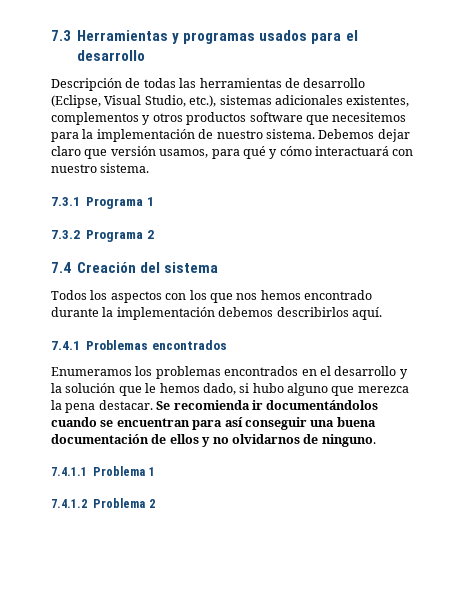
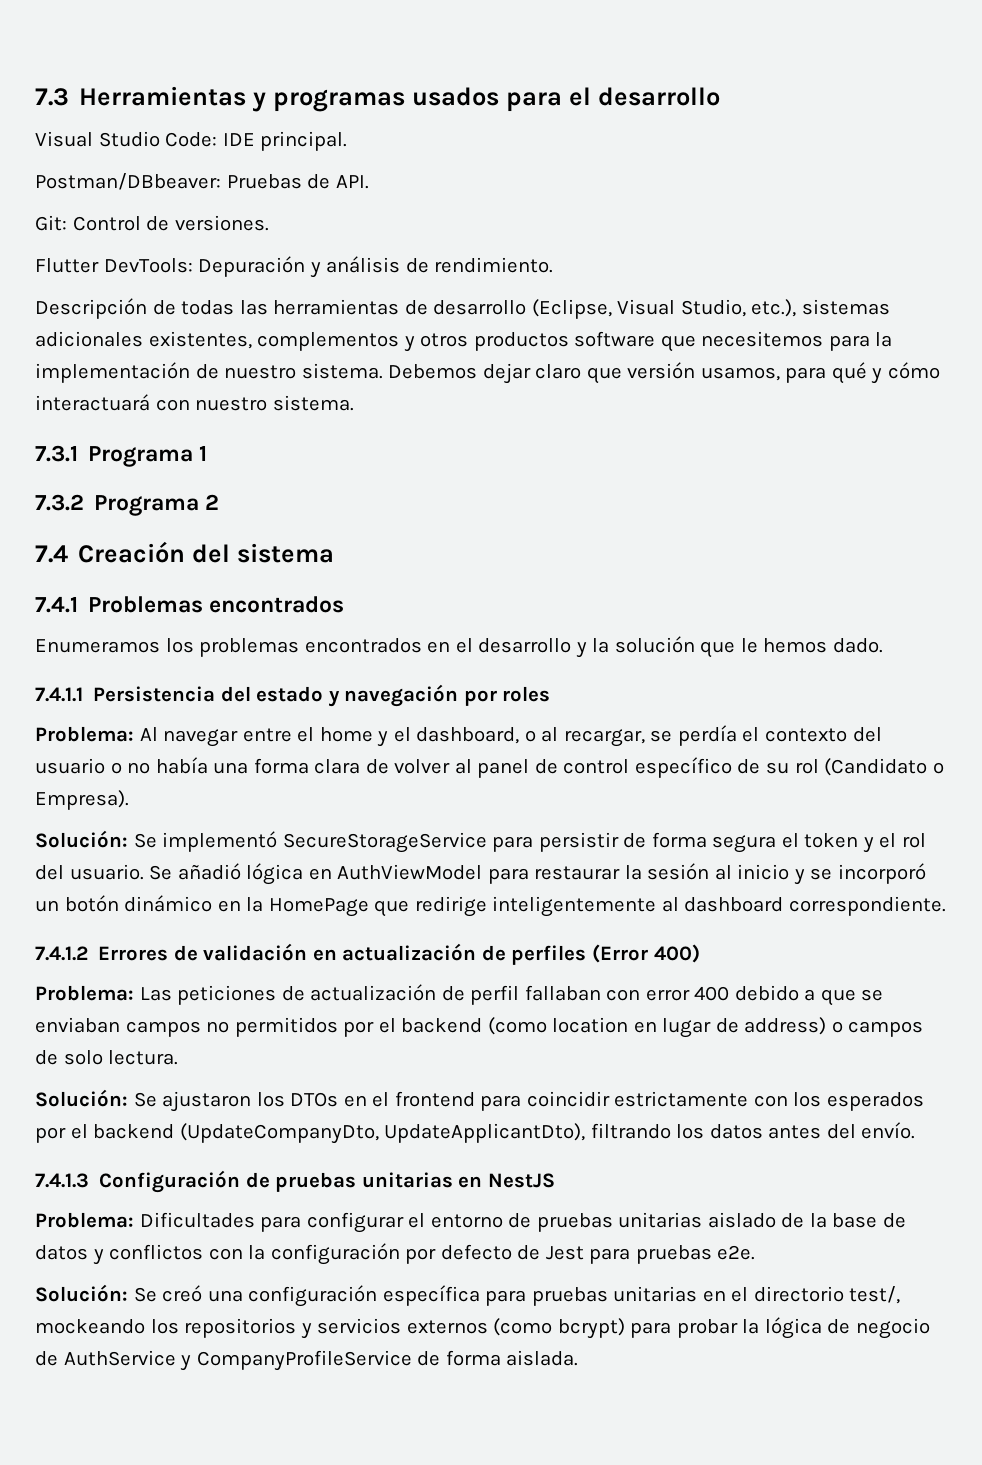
(146, 55) none -> [35,131,348,151] [35,173,369,190] [35,215,269,231] [35,256,554,278] // Visual Studio Code: IDE principal. // Postman/DBbeaver: Pruebas de API. // Git: Control de versiones. // Flutter DevTools: Depuración y análisis de rendimiento.
[51,290,372,303] [51,307,382,320] // Todos los aspectos con los que nos hemos encontrado durante la implementación debemos describirlos aquí. -> (335, 553) none
[202,383,409,396] [51,400,379,413] [51,417,376,430] [51,434,376,447] [51,466,155,476] [51,498,155,508] dado, si hubo alguno que merezca la pena destacar. Se recomienda ir documentándolos cuando se encuentran para así conseguir una buena documentación de ellos y no olvidarnos de ninguno. // 7.4.1.1 Problema 1 // 7.4.1.2 Problema 2 -> [832,638,883,653] [35,684,551,707] [35,725,882,747] [35,757,944,778] [35,790,129,810] [35,830,926,853] [35,863,927,885] [35,895,946,917] [35,943,700,965] [35,984,884,1006] [35,1017,924,1038] [35,1050,179,1065] [35,1089,924,1112] [35,1122,916,1144] [35,1170,555,1193] [35,1212,906,1233] [35,1243,756,1265] [35,1284,901,1307] [35,1317,930,1339] [35,1350,579,1371] dado. // 7.4.1.1 Persistencia del estado y navegación por roles // Problema: Al navegar entre el home y el dashboard, o al recargar, se perdía el contexto del usuario o no había una forma clara de volver al panel de control específico de su rol (Candidato o Empresa). // Solución: Se implementó SecureStorageService para persistir de forma segura el token y el rol del usuario. Se añadió lógica en AuthViewModel para restaurar la sesión al inicio y se incorporó un botón dinámico en la HomePage que redirige inteligentemente al dashboard correspondiente. // 7.4.1.2 Errores de validación en actualización de perfiles (Error 400) // Problema: Las peticiones de actualización de perfil fallaban con error 400 debido a que se enviaban campos no permitidos por el backend (como location en lugar de address) o campos de solo lectura. // Solución: Se ajustaron los DTOs en el frontend para coincidir estrictamente con los esperados por el backend (UpdateCompanyDto, UpdateApplicantDto), filtrando los datos antes del envío. // 7.4.1.3 Configuración de pruebas unitarias en NestJS // Problema: Dificultades para configurar el entorno de pruebas unitarias aislado de la base de datos y conflictos con la configuración por defecto de Jest para pruebas e2e. // Solución: Se creó una configuración específica para pruebas unitarias en el directorio test/, mockeando los repositorios y servicios externos (como bcrypt) para probar la lógica de negocio de AuthService y CompanyProfileService de forma aislada.

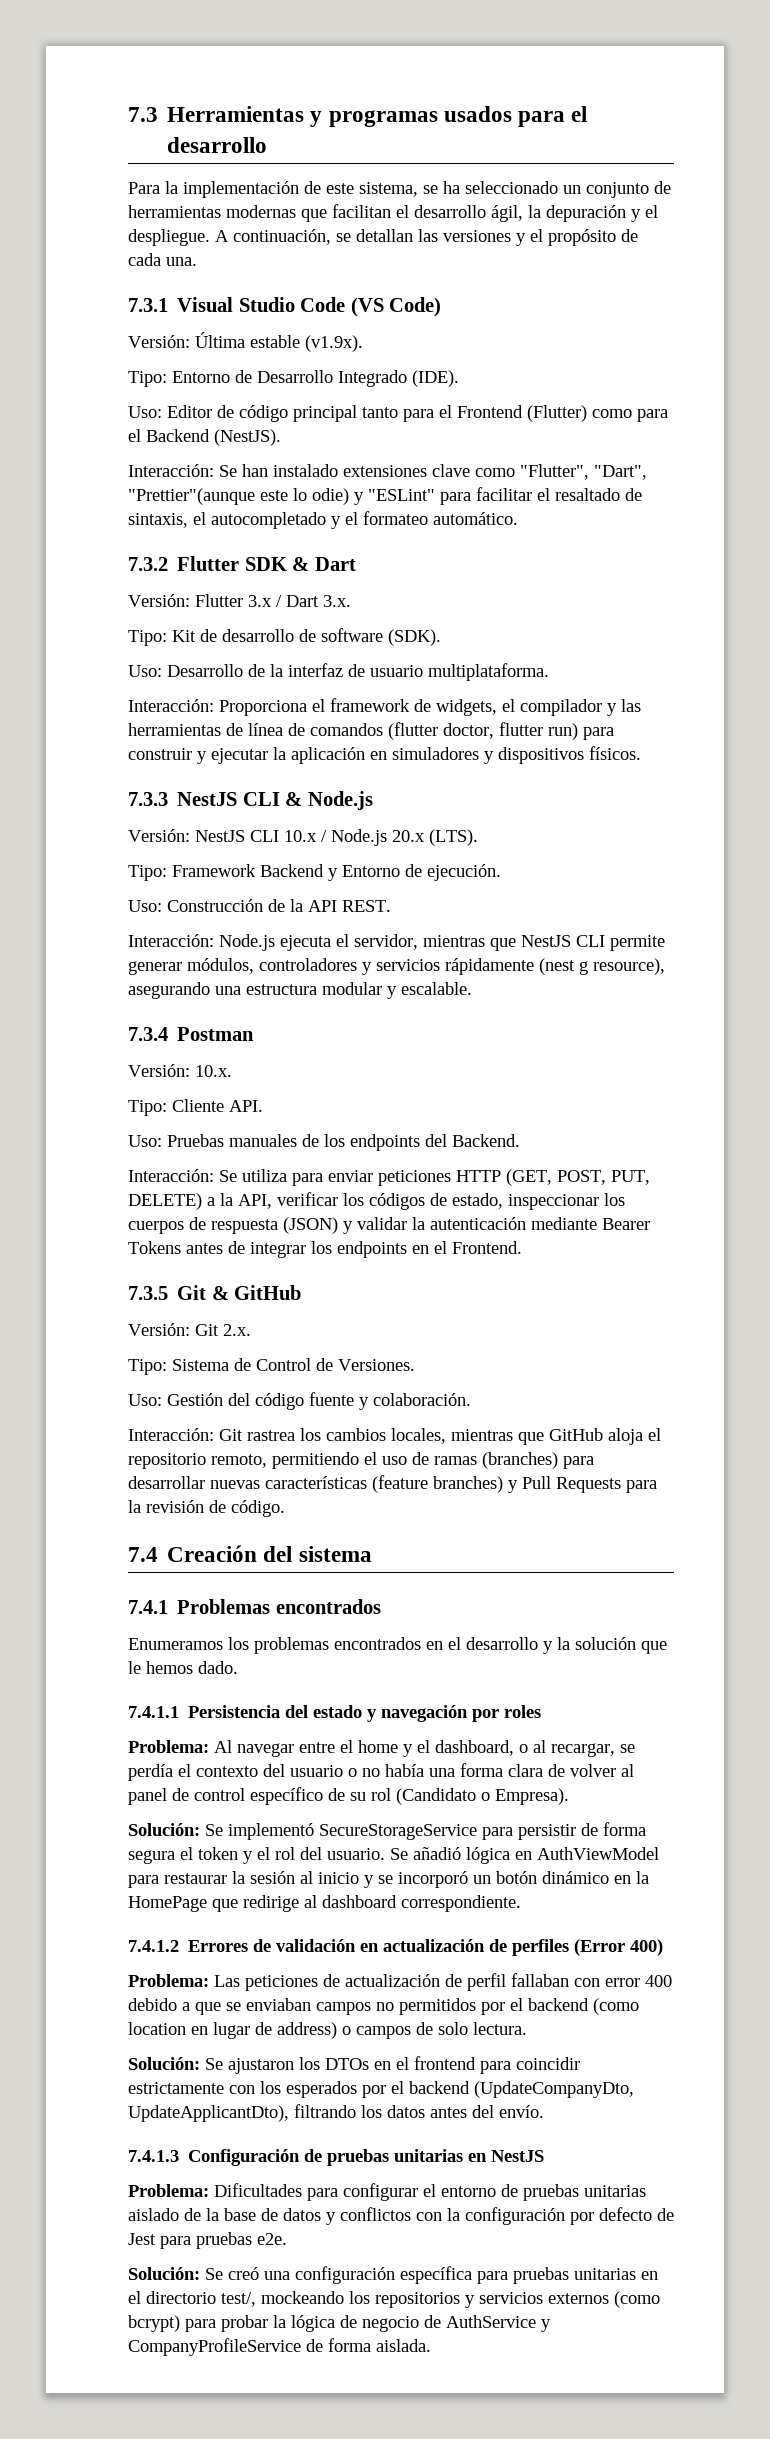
[35,131,348,151] [35,173,369,190] [35,215,269,231] [35,256,554,278] [35,298,890,319] [35,331,893,352] [35,362,940,384] [35,394,354,411] [35,445,208,467] [35,494,220,516] Visual Studio Code: IDE principal. // Postman/DBbeaver: Pruebas de API. // Git: Control de versiones. // Flutter DevTools: Depuración y análisis de rendimiento. // Descripción de todas las herramientas de desarrollo (Eclipse, Visual Studio, etc.), sistemas adicionales existentes, complementos y otros productos software que necesitemos para la implementación de nuestro sistema. Debemos dejar claro que versión usamos, para qué y cómo interactuará con nuestro sistema. // 7.3.1 Programa 1 // 7.3.2 Programa 2 -> [128,181,671,198] [128,204,658,222] [128,229,638,246] [128,253,197,266] [128,297,442,317] [128,332,363,352] [128,370,459,387] [128,405,668,422] [128,429,281,446] [128,464,647,480] [128,487,642,505] [128,511,518,529] [128,556,356,571] [128,594,351,607] [128,628,441,646] [128,663,549,681] [128,698,641,716] [128,722,614,740] [128,746,641,764] [128,791,373,810] [128,829,478,846] [128,864,501,881] [128,899,391,912] [128,934,665,951] [128,958,665,975] [128,982,472,999] [128,1027,255,1041] [128,1064,232,1077] [128,1099,263,1116] [128,1134,520,1151] [128,1169,650,1186] [128,1192,625,1210] [128,1217,650,1234] [128,1241,522,1258] [128,1285,302,1300] [128,1323,251,1336] [128,1358,415,1375] [128,1392,471,1410] [128,1428,661,1445] [128,1452,594,1469] [128,1475,657,1493] [128,1500,285,1517] Para la implementación de este sistema, se ha seleccionado un conjunto de herramientas modernas que facilitan el desarrollo ágil, la depuración y el despliegue. A continuación, se detallan las versiones y el propósito de cada una. // 7.3.1 Visual Studio Code (VS Code) // Versión: Última estable (v1.9x). // Tipo: Entorno de Desarrollo Integrado (IDE). // Uso: Editor de código principal tanto para el Frontend (Flutter) como para el Backend (NestJS). // Interacción: Se han instalado extensiones clave como "Flutter", "Dart", "Prettier"(aunque este lo odie) y "ESLint" para facilitar el resaltado de sintaxis, el autocompletado y el formateo automático. // 7.3.2 Flutter SDK & Dart // Versión: Flutter 3.x / Dart 3.x. // Tipo: Kit de desarrollo de software (SDK). // Uso: Desarrollo de la interfaz de usuario multiplataforma. // Interacción: Proporciona el framework de widgets, el compilador y las herramientas de línea de comandos (flutter doctor, flutter run) para construir y ejecutar la aplicación en simuladores y dispositivos físicos. // 7.3.3 NestJS CLI & Node.js // Versión: NestJS CLI 10.x / Node.js 20.x (LTS). // Tipo: Framework Backend y Entorno de ejecución. // Uso: Construcción de la API REST. // Interacción: Node.js ejecuta el servidor, mientras que NestJS CLI permite generar módulos, controladores y servicios rápidamente (nest g resource), asegurando una estructura modular y escalable. // 7.3.4 Postman // Versión: 10.x. // Tipo: Cliente API. // Uso: Pruebas manuales de los endpoints del Backend. // Interacción: Se utiliza para enviar peticiones HTTP (GET, POST, PUT, DELETE) a la API, verificar los códigos de estado, inspeccionar los cuerpos de respuesta (JSON) y validar la autenticación mediante Bearer Tokens antes de integrar los endpoints en el Frontend. // 7.3.5 Git & GitHub // Versión: Git 2.x. // Tipo: Sistema de Control de Versiones. // Uso: Gestión del código fuente y colaboración. // Interacción: Git rastrea los cambios locales, mientras que GitHub aloja el repositorio remoto, permitiendo el uso de ramas (branches) para desarrollar nuevas características (feature branches) y Pull Requests para la revisión de código.
[492,896,657,917] inteligentemente -> (299, 1903) none

